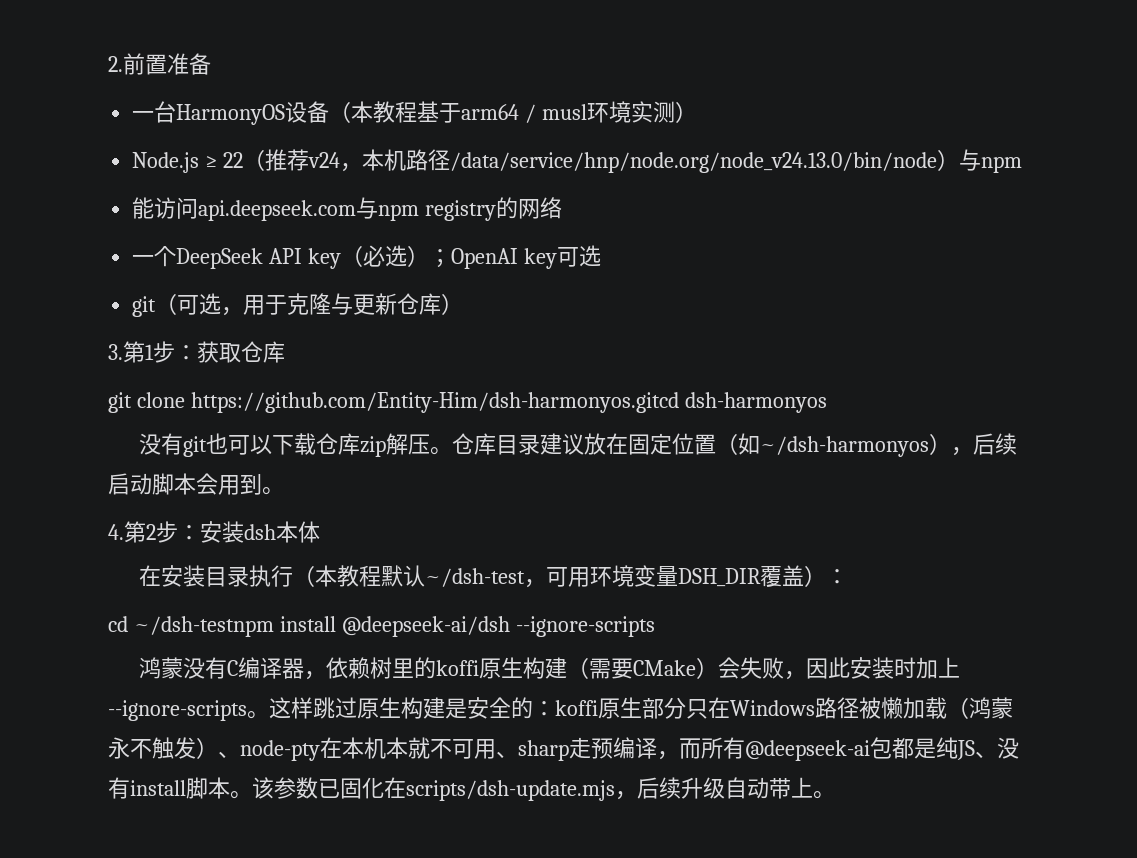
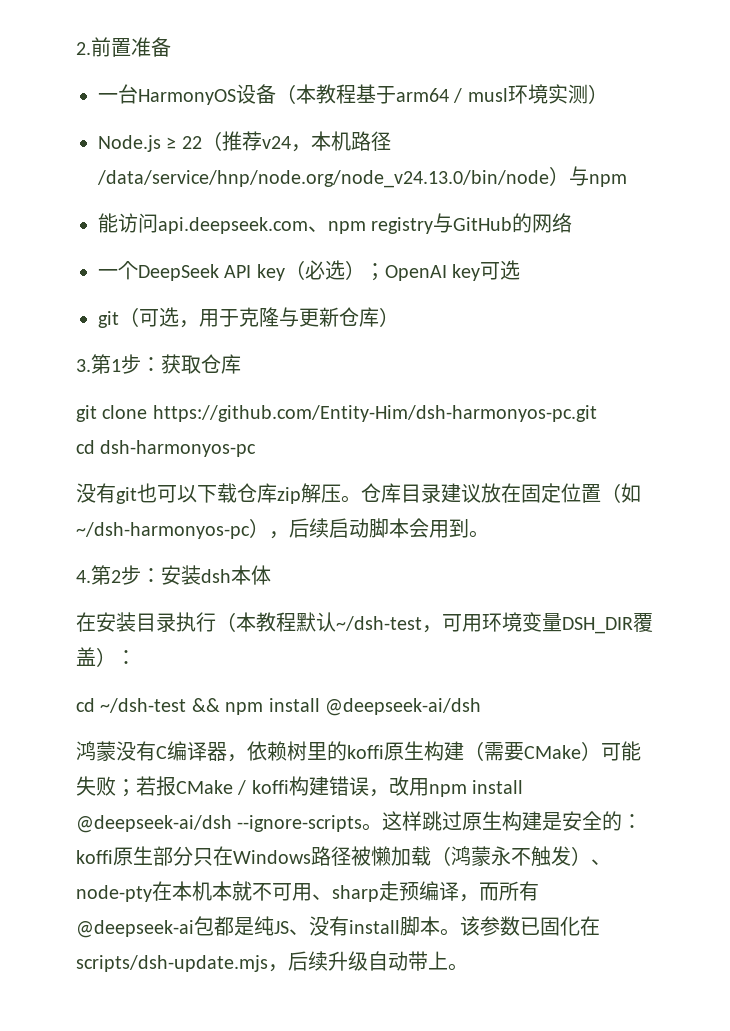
[356,197,379,219] 与 -> [308,226,328,232] 、
(497, 210) none -> [433,213,513,233] 与GitHub
[190,392,827,413] https://github.com/Entity-Him/dsh-harmonyos.gitcd dsh-harmonyos -> [152,405,597,422] [76,440,257,457] https://github.com/Entity-Him/dsh-harmonyos-pc.git // cd dsh-harmonyos-pc
[759,436,929,457] ~/dsh-harmonyos -> [76,522,250,539] ~/dsh-harmonyos-pc
[133,616,655,637] ~/dsh-testnpm install @deepseek-ai/dsh --ignore-scripts -> [100,698,481,716] ~/dsh-test && npm install @deepseek-ai/dsh
[717,657,960,680] 会失败，因此安装时加上 -> [601,741,641,761] [76,776,524,797] [76,815,232,833] 可能失败；若报CMake / koffi构建错误，改用npm install @deepseek-ai/dsh

